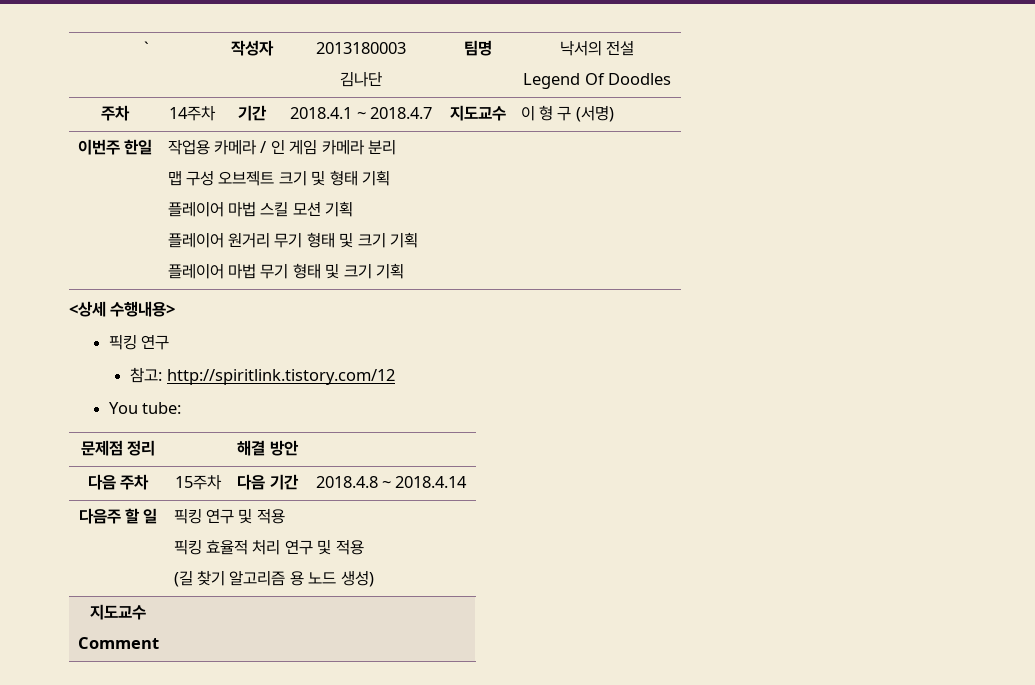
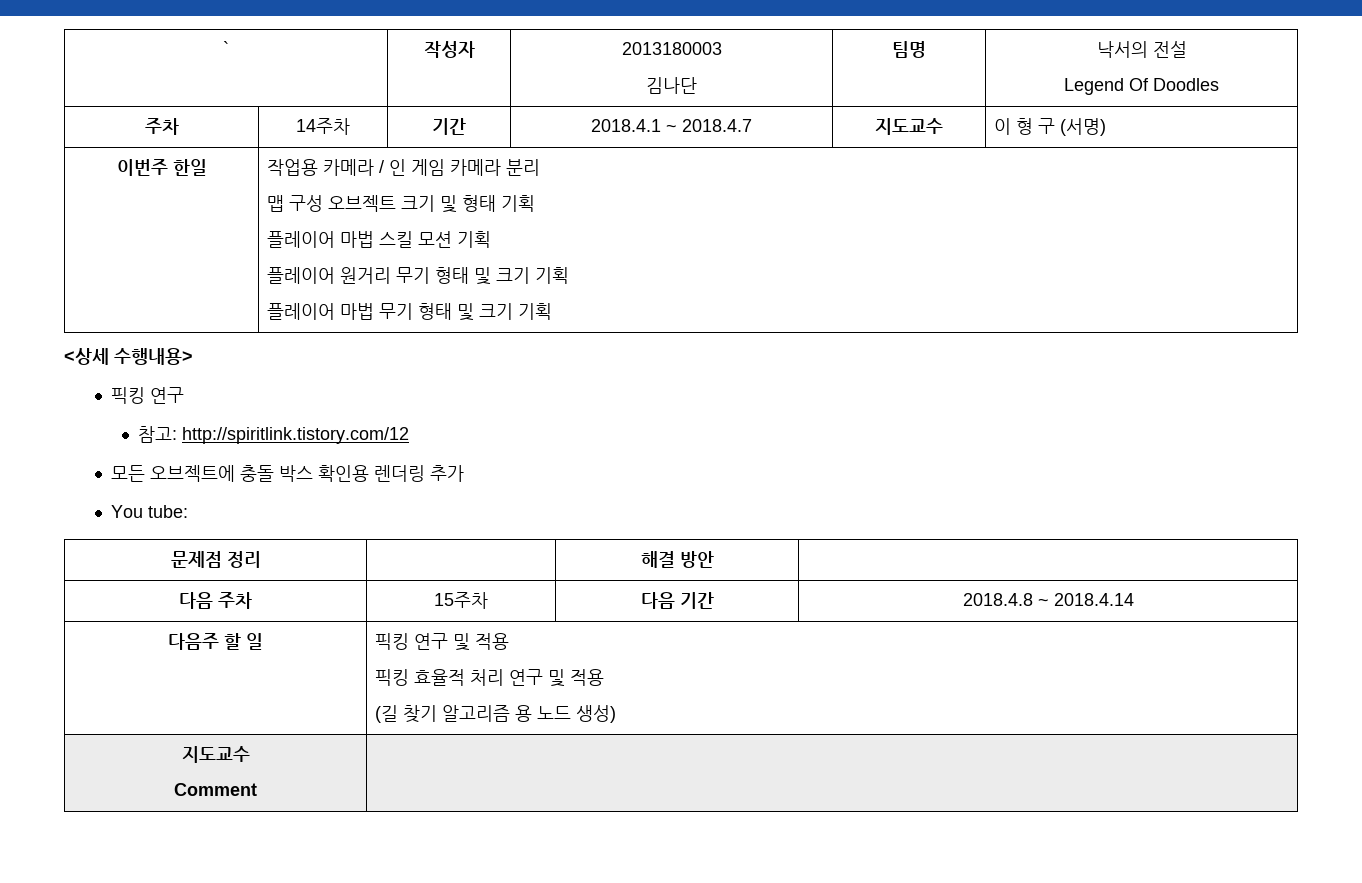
(395, 377) none -> [110,465,464,482] // 모든 오브젝트에 충돌 박스 확인용 렌더링 추가

